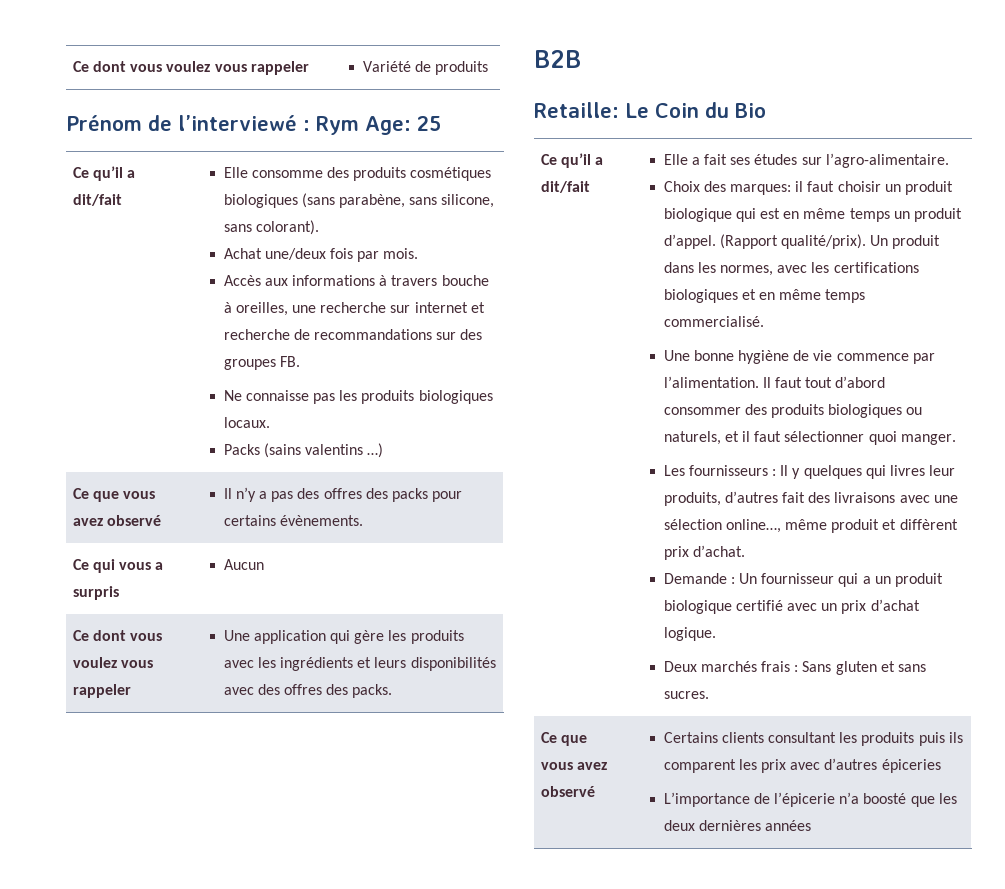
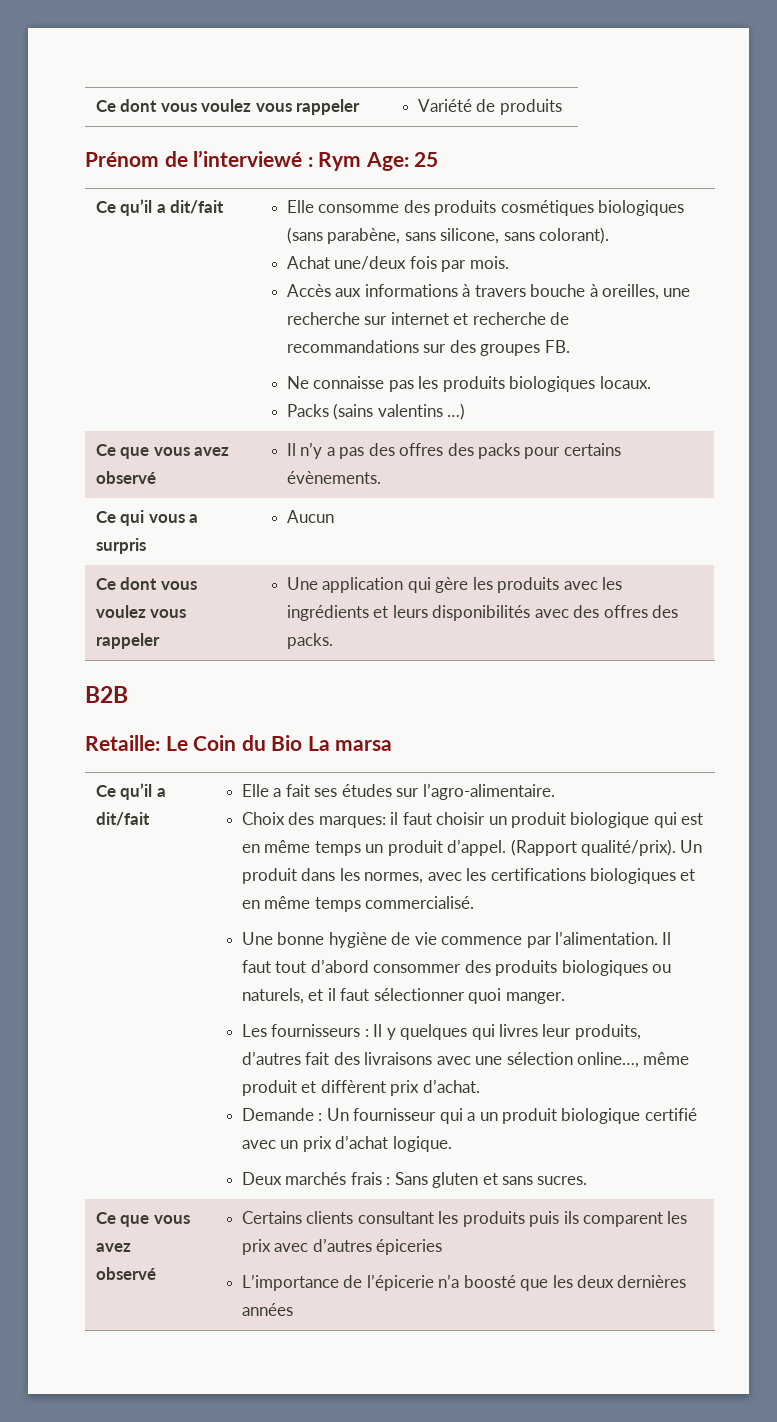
(766, 110) none -> [307,736,393,751] La marsa

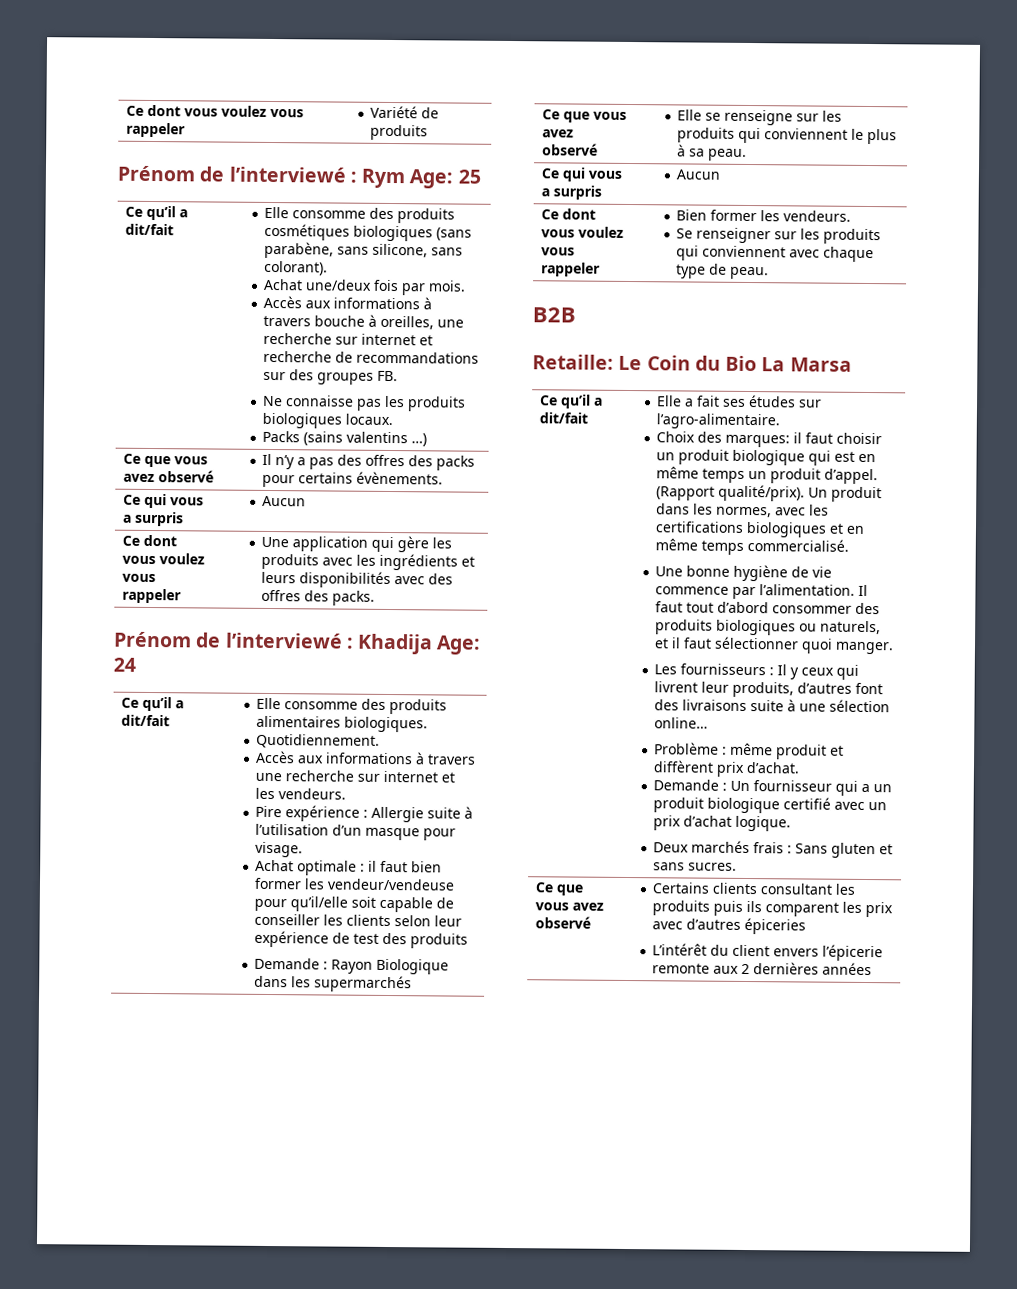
(333, 641) none -> [113,631,482,655] [113,657,136,672] [121,696,185,712] [121,714,171,727] [256,697,448,715] [256,715,429,733] [256,733,381,749] [255,750,477,765] [255,770,456,783] [255,787,347,800] [255,805,474,823] [255,823,457,841] [255,841,304,858] [255,859,443,876] [254,877,456,891] [254,896,455,913] [254,913,463,927] [254,930,469,949] [254,957,450,975] [254,975,413,993] [542,109,628,123] [542,129,575,138] [542,143,599,156] [677,109,843,126] [677,127,898,145] [677,144,748,161] [541,167,623,182] [541,185,603,200] [676,169,721,180] [541,208,597,220] [541,226,625,238] [541,247,576,256] [541,262,602,277] [676,209,852,222] [676,227,882,245] [676,245,875,263] [676,263,770,280] // Prénom de l’interviewé : Khadija Age: 24 // Ce qu’il a dit/fait | Elle consomme des produits alimentaires biologiques. // Quotidiennement. // Accès aux informations à travers une recherche sur internet et les vendeurs. // Pire expérience : Allergie suite à l’utilisation d’un masque pour visage. // Achat optimale : il faut bien former les vendeur/vendeuse pour qu’il/elle soit capable de conseiller les clients selon leur expérience de test des produits // Demande : Rayon Biologique dans les supermarchés // Ce que vous avez observé | Elle se renseigne sur les produits qui conviennent le plus à sa peau. // Ce qui vous a surpris | Aucun // Ce dont vous voulez vous rappeler | Bien former les vendeurs. // Se renseigner sur les produits qui conviennent avec chaque type de peau.
[335,740,393,751] marsa -> [789,357,852,372] Marsa
[400,1024,538,1040] quelques qui livres -> [801,664,860,680] [654,681,699,693] ceux qui livrent
[305,1052,330,1065] fait -> [855,682,884,695] font
[436,1052,639,1068] avec une sélection online…, -> [750,699,891,713] [654,717,709,729] [654,742,728,755] suite à une sélection online… // Problème :
[241,1274,614,1291] L’importance de l’épicerie n’a boosté que les deux -> [652,943,884,962] [652,963,751,975] L’intérêt du client envers l’épicerie remonte aux 2

